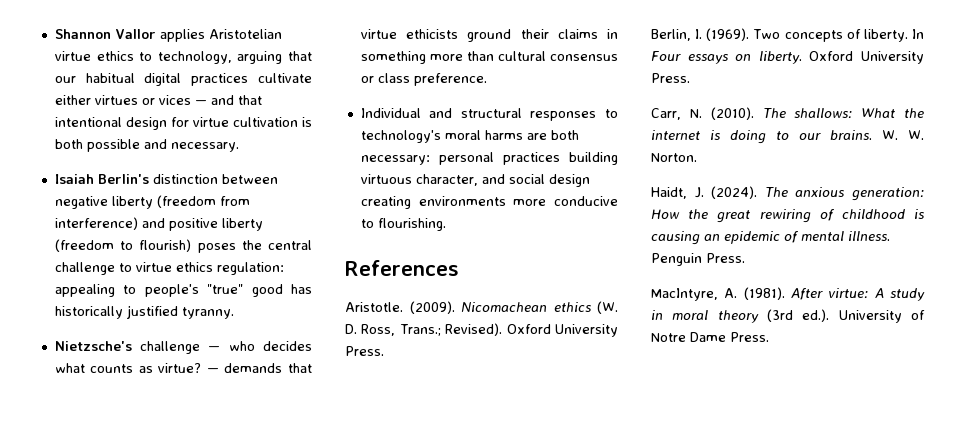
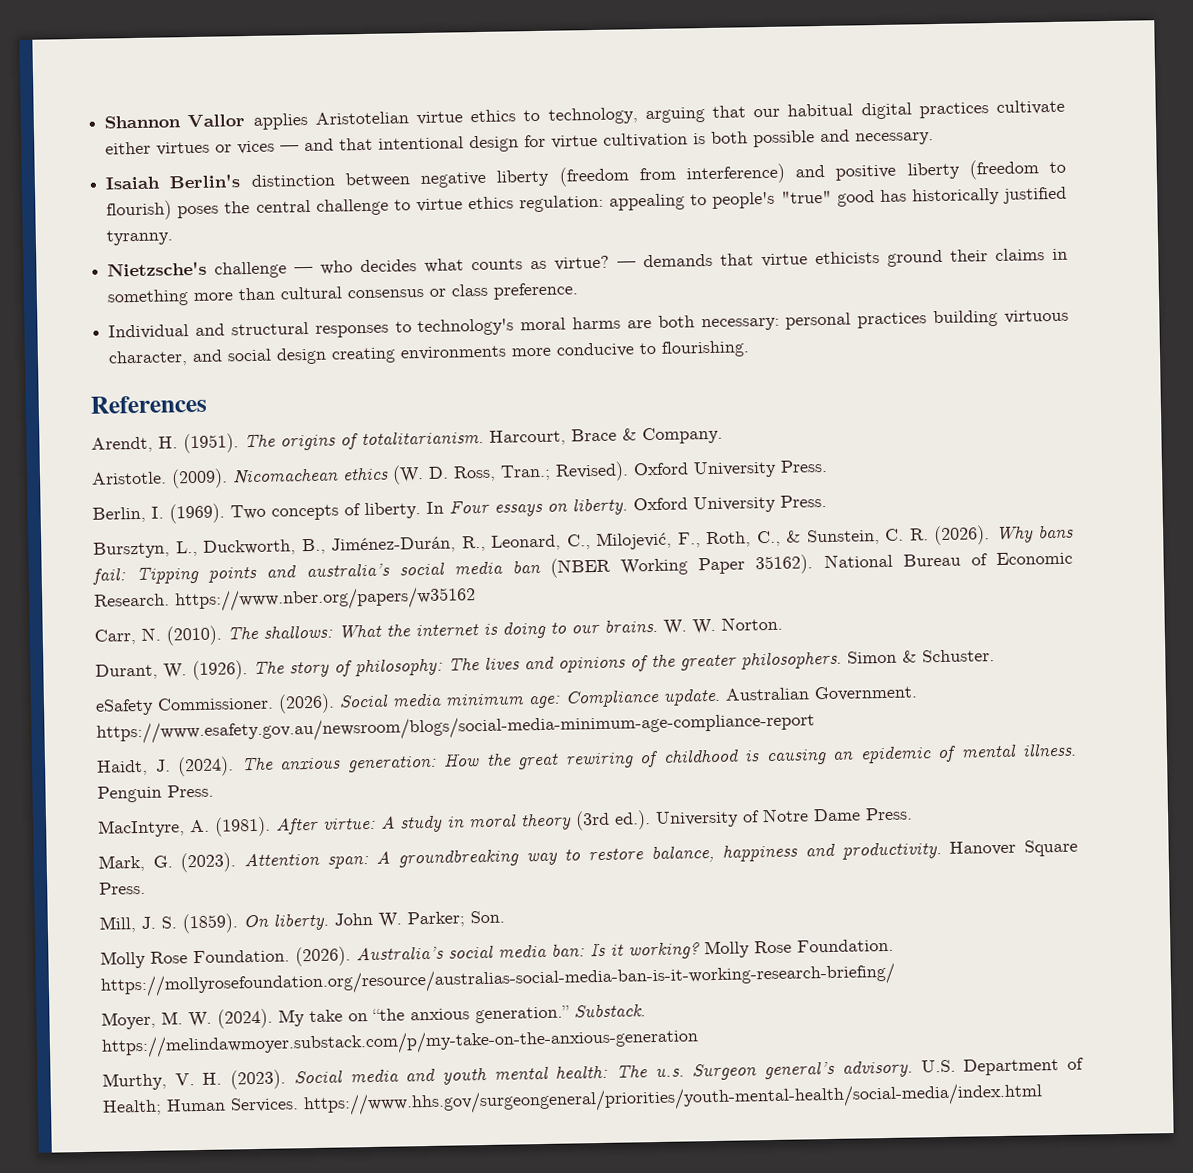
(459, 268) none -> [91,426,723,454] // Arendt, H. (1951). The origins of totalitarianism. Harcourt, Brace & Company.
[399,324,441,336] Trans.; -> [500,464,551,481] Tran.;
(690, 78) none -> [93,524,1074,559] [92,551,1073,585] [94,586,476,613] // Bursztyn, L., Duckworth, B., Jiménez-Durán, R., Leonard, C., Milojević, F., Roth, C., & Sunstein, C. R. (2026). Why bans fail: Tipping points and australia’s social media ban (NBER Working Paper 35162). National Bureau of Economic Research. https://www.nber.org/papers/w35162
(697, 157) none -> [95,649,995,681] [95,685,918,716] [96,711,815,745] // Durant, W. (1926). The story of philosophy: The lives and opinions of the greater philosophers. Simon & Schuster. // eSafety Commissioner. (2026). Social media minimum age: Compliance update. Australian Government. https://www.esafety.gov.au/newsroom/blogs/social-media-minimum-age-compliance-report
(769, 337) none -> [98,839,1078,873] [99,881,146,895] [99,910,505,934] [100,938,894,969] [100,962,895,998] [101,1003,646,1030] [101,1027,699,1059] [102,1057,1085,1091] [102,1082,1043,1117] // Mark, G. (2023). Attention span: A groundbreaking way to restore balance, happiness and productivity. Hanover Square Press. // Mill, J. S. (1859). On liberty. John W. Parker; Son. // Molly Rose Foundation. (2026). Australia’s social media ban: Is it working? Molly Rose Foundation. https://mollyrosefoundation.org/resource/australias-social-media-ban-is-it-working-research-briefing/ // Moyer, M. W. (2024). My take on “the anxious generation.” Substack. https://melindawmoyer.substack.com/p/my-take-on-the-anxious-generation // Murthy, V. H. (2023). Social media and youth mental health: The u.s. Surgeon general’s advisory. U.S. Department of Health; Human Services. https://www.hhs.gov/surgeongeneral/priorities/youth-mental-health/social-media/index.html

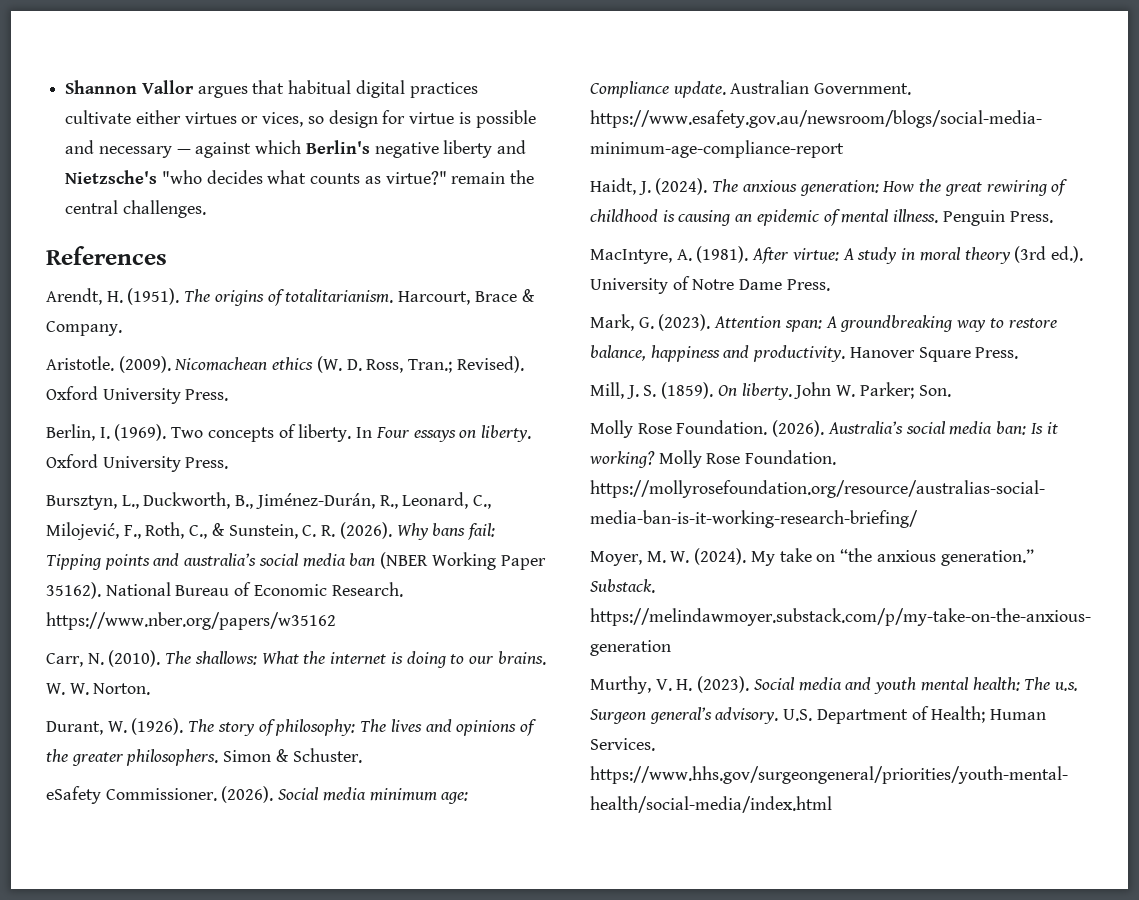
[252,105,781,130] applies Aristotelian virtue ethics to technology, arguing that our -> [197,80,285,98] argues that
[237,129,935,155] [105,159,1066,190] [106,186,1067,221] [106,229,174,246] [107,248,1069,279] [107,282,579,307] [108,309,1069,340] [108,340,751,367] vices — and that intentional design for virtue cultivation is both possible and necessary. // Isaiah Berlin's distinction between negative liberty (freedom from interference) and positive liberty (freedom to flourish) poses the central challenge to virtue ethics regulation: appealing to people's "true" good has historically justified tyranny. // Nietzsche's challenge — who decides what counts as virtue? — demands that virtue ethicists ground their claims in something more than cultural consensus or class preference. // Individual and structural responses to technology's moral harms are both necessary: personal practices building virtuous character, and social design creating environments more conducive to flourishing. -> [262,110,536,128] [65,140,527,158] [65,170,535,185] [65,200,206,218] vices, so design for virtue is possible and necessary — against which Berlin's negative liberty and Nietzsche's "who decides what counts as virtue?" remain the central challenges.

